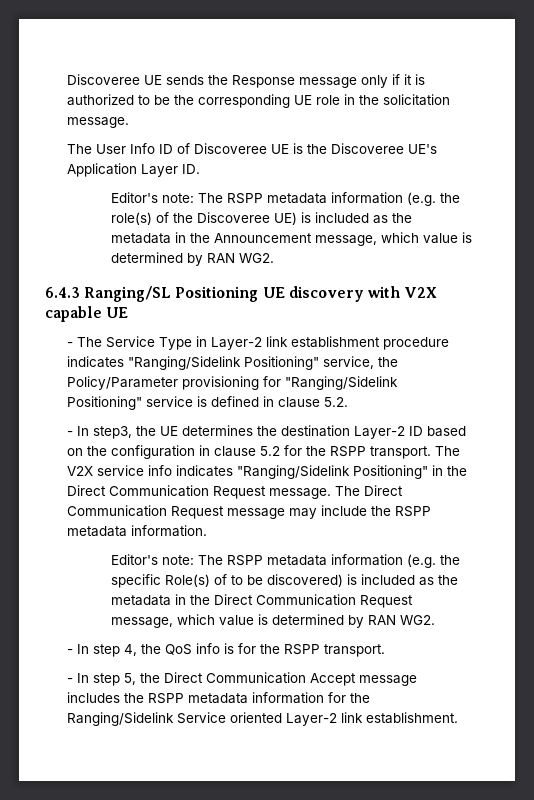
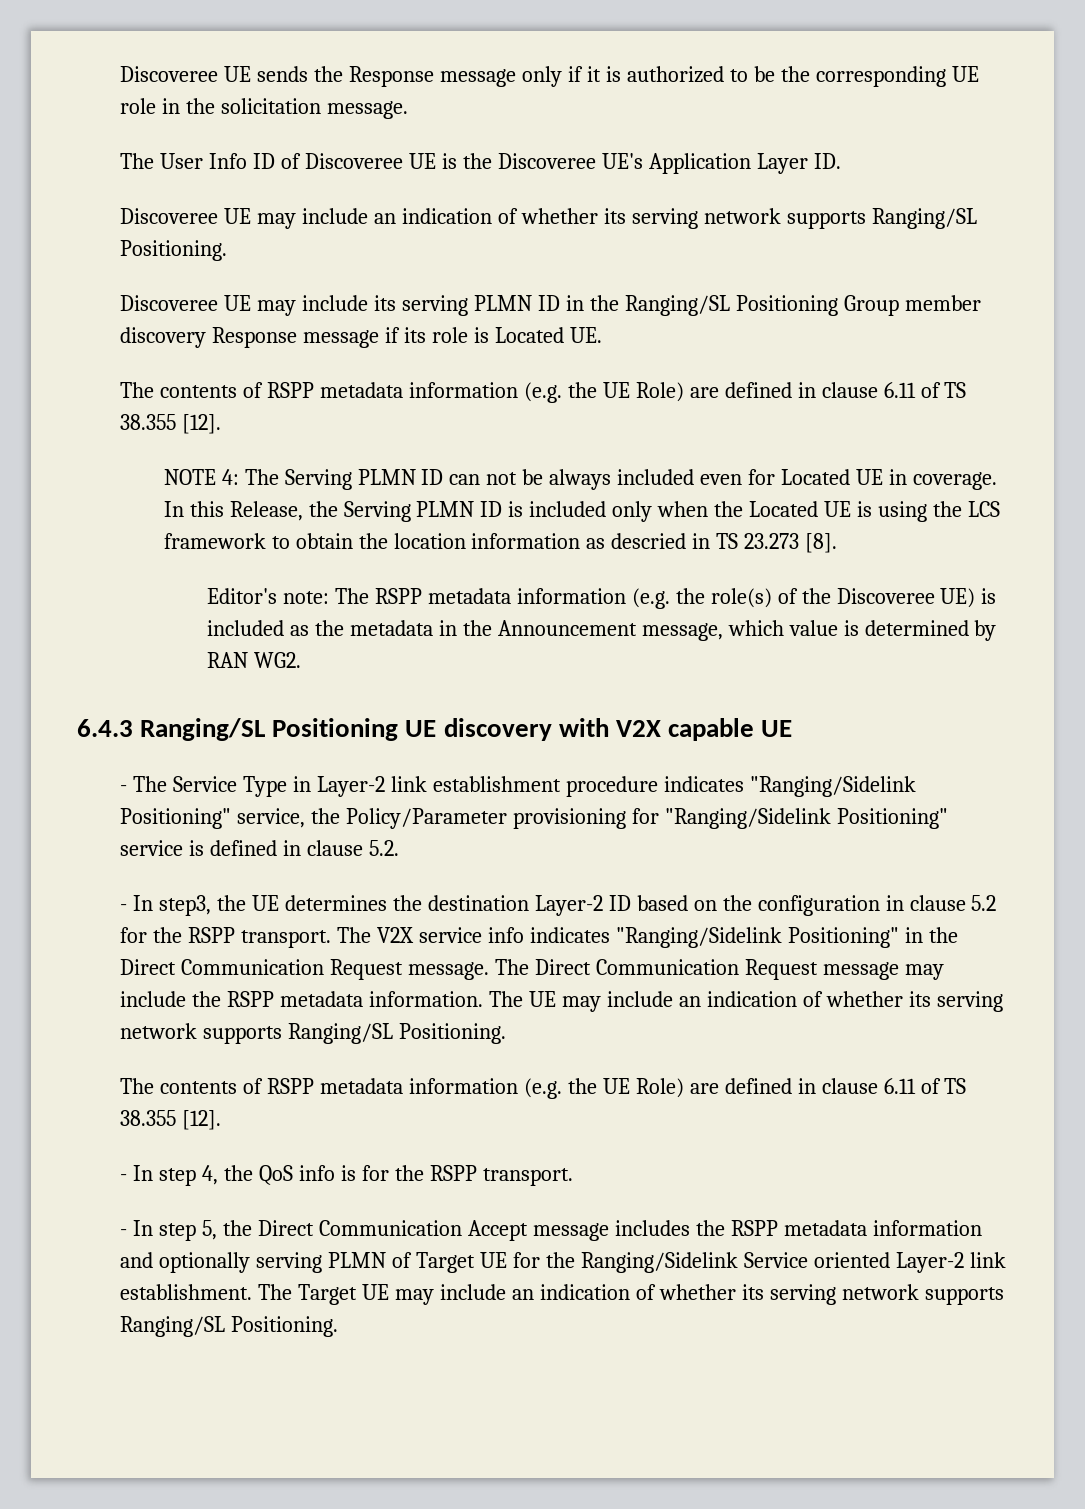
(201, 169) none -> [120,208,977,229] [120,240,228,261] [120,295,981,316] [120,327,602,348] [120,382,967,403] [120,414,222,434] [163,469,997,490] [163,501,1000,522] [163,533,838,553] // Discoveree UE may include an indication of whether its serving network supports Ranging/SL Positioning. // Discoveree UE may include its serving PLMN ID in the Ranging/SL Positioning Group member discovery Response message if its role is Located UE. // The contents of RSPP metadata information (e.g. the UE Role) are defined in clause 6.11 of TS 38.355 [12]. // NOTE 4: The Serving PLMN ID can not be always included even for Located UE in coverage. In this Release, the Serving PLMN ID is included only when the Located UE is using the LCS framework to obtain the location information as descried in TS 23.273 [8].
[111,554,461,568] [111,574,459,588] [111,594,414,608] [111,614,436,628] // Editor's note: The RSPP metadata information (e.g. the specific Role(s) of to be discovered) is included as the metadata in the Direct Communication Request message, which value is determined by RAN WG2. -> [489,991,1003,1012] [120,1023,507,1044] [120,1078,967,1099] [120,1110,222,1130] The UE may include an indication of whether its serving network supports Ranging/SL Positioning. // The contents of RSPP metadata information (e.g. the UE Role) are defined in clause 6.11 of TS 38.355 [12].
(325, 698) none -> [120,1252,508,1273] and optionally serving PLMN of Target UE
(459, 718) none -> [258,1284,1004,1305] [120,1316,339,1337] The Target UE may include an indication of whether its serving network supports Ranging/SL Positioning.

